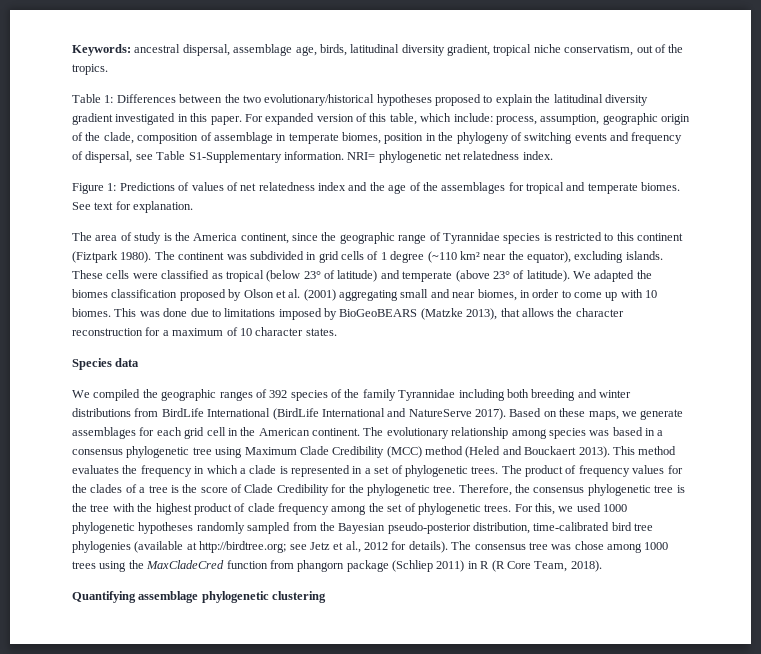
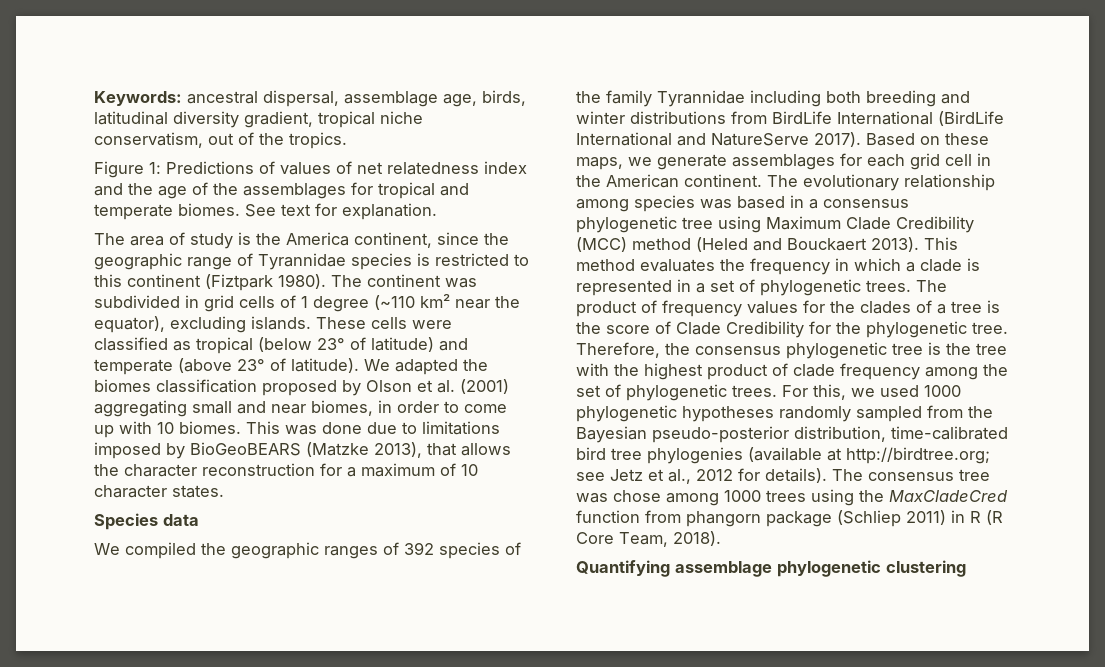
[72,94,648,106] [72,113,690,125] [72,132,683,144] [72,151,553,163] // Table 1: Differences between the two evolutionary/historical hypotheses proposed to explain the latitudinal diversity gradient investigated in this paper. For expanded version of this table, which include: process, assumption, geographic origin of the clade, composition of assemblage in temperate biomes, position in the phylogeny of switching events and frequency of dispersal, see Table S1-Supplementary information. NRI= phylogenetic net relatedness index. -> (347, 140) none

